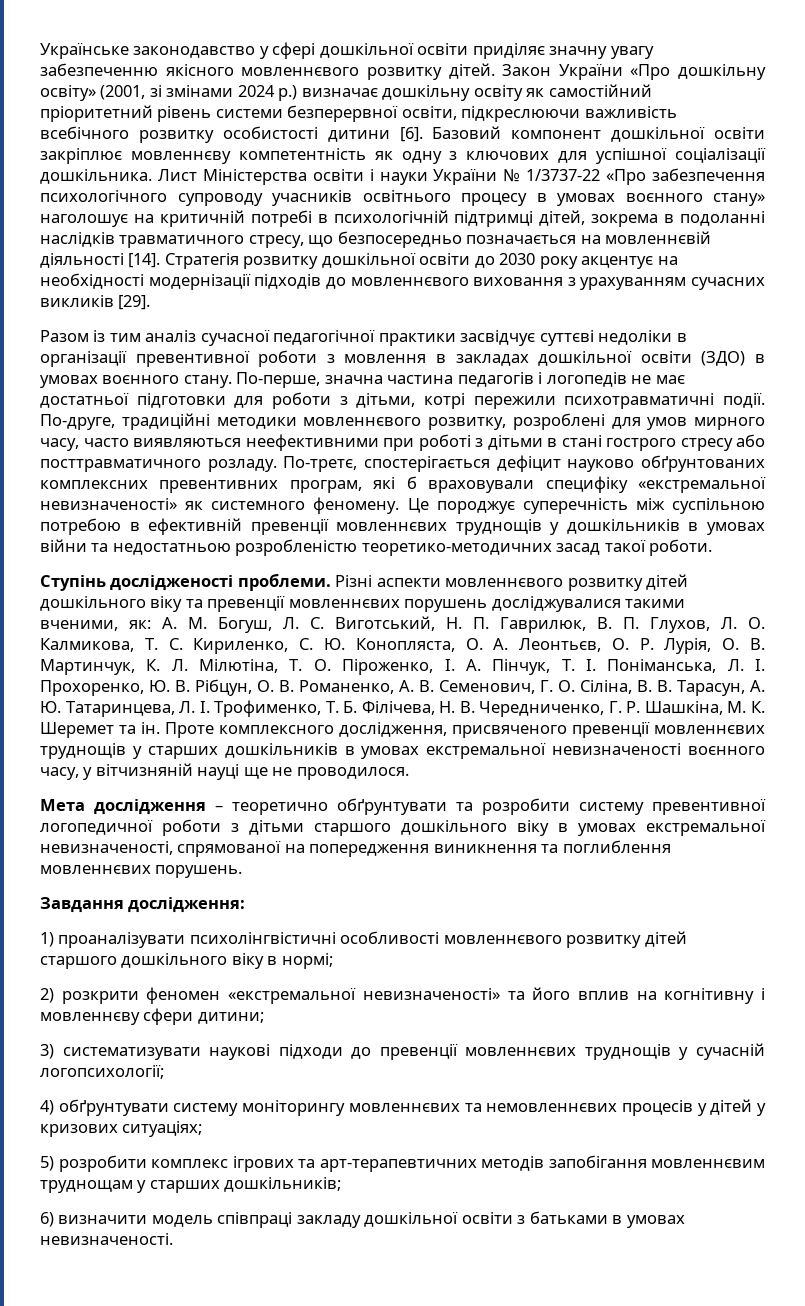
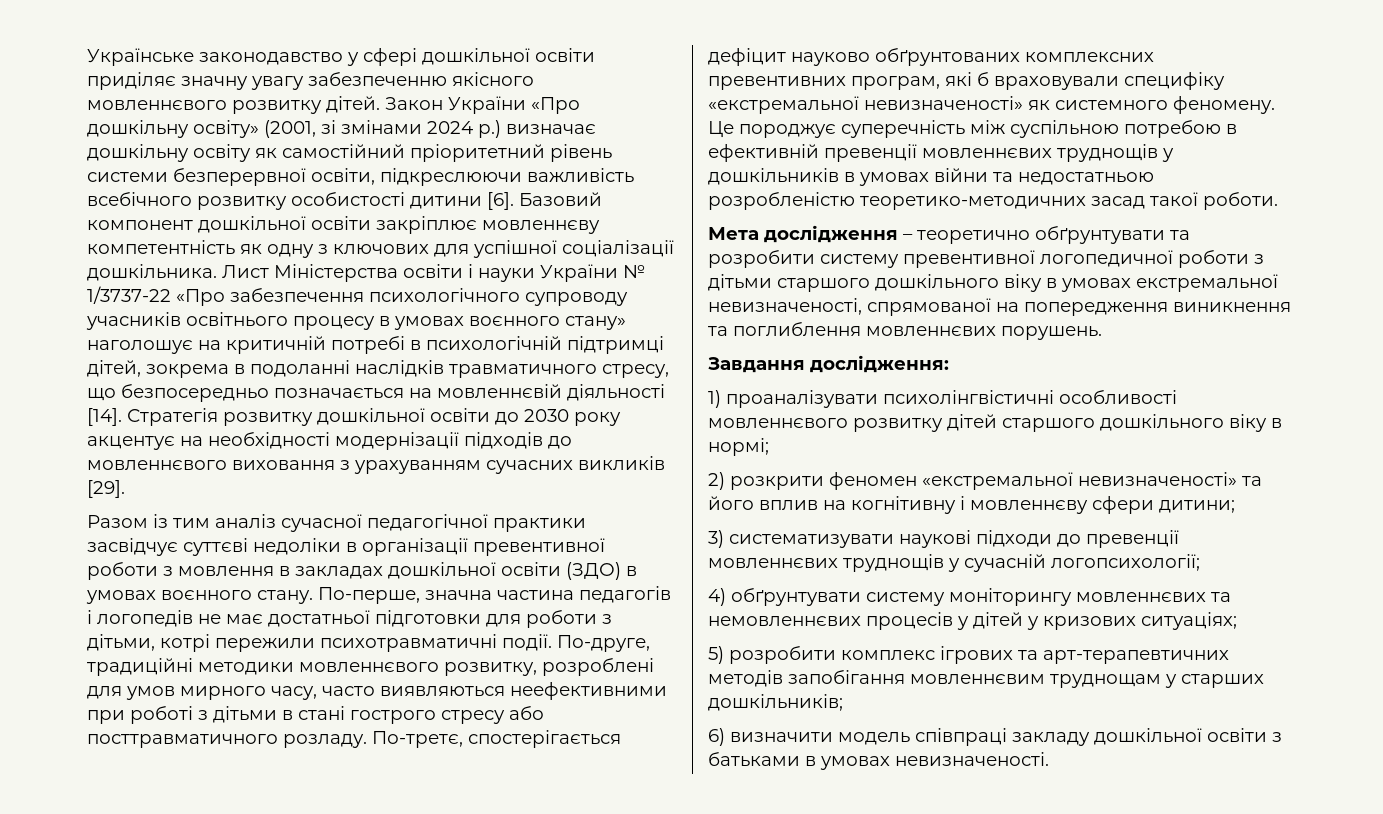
[40,573,689,591] [40,595,686,612] [40,616,765,633] [40,638,766,654] [40,659,765,675] [40,679,765,696] [40,700,765,717] [40,721,765,738] [40,742,765,759] [40,763,409,780] // Ступінь дослідженості проблеми. Різні аспекти мовленнєвого розвитку дітей дошкільного віку та превенції мовленнєвих порушень досліджувалися такими вченими, як: А. М. Богуш, Л. С. Виготський, Н. П. Гаврилюк, В. П. Глухов, Л. О. Калмикова, Т. С. Кириленко, С. Ю. Конопляста, О. А. Леонтьєв, О. Р. Лурія, О. В. Мартинчук, К. Л. Мілютіна, Т. О. Піроженко, І. А. Пінчук, Т. І. Поніманська, Л. І. Прохоренко, Ю. В. Рібцун, О. В. Романенко, А. В. Семенович, Г. О. Сіліна, В. В. Тарасун, А. Ю. Татаринцева, Л. І. Трофименко, Т. Б. Філічева, Н. В. Чередниченко, Г. Р. Шашкіна, М. К. Шеремет та ін. Проте комплексного дослідження, присвяченого превенції мовленнєвих труднощів у старших дошкільників в умовах екстремальної невизначеності воєнного часу, у вітчизняній науці ще не проводилося. -> (1278, 201) none

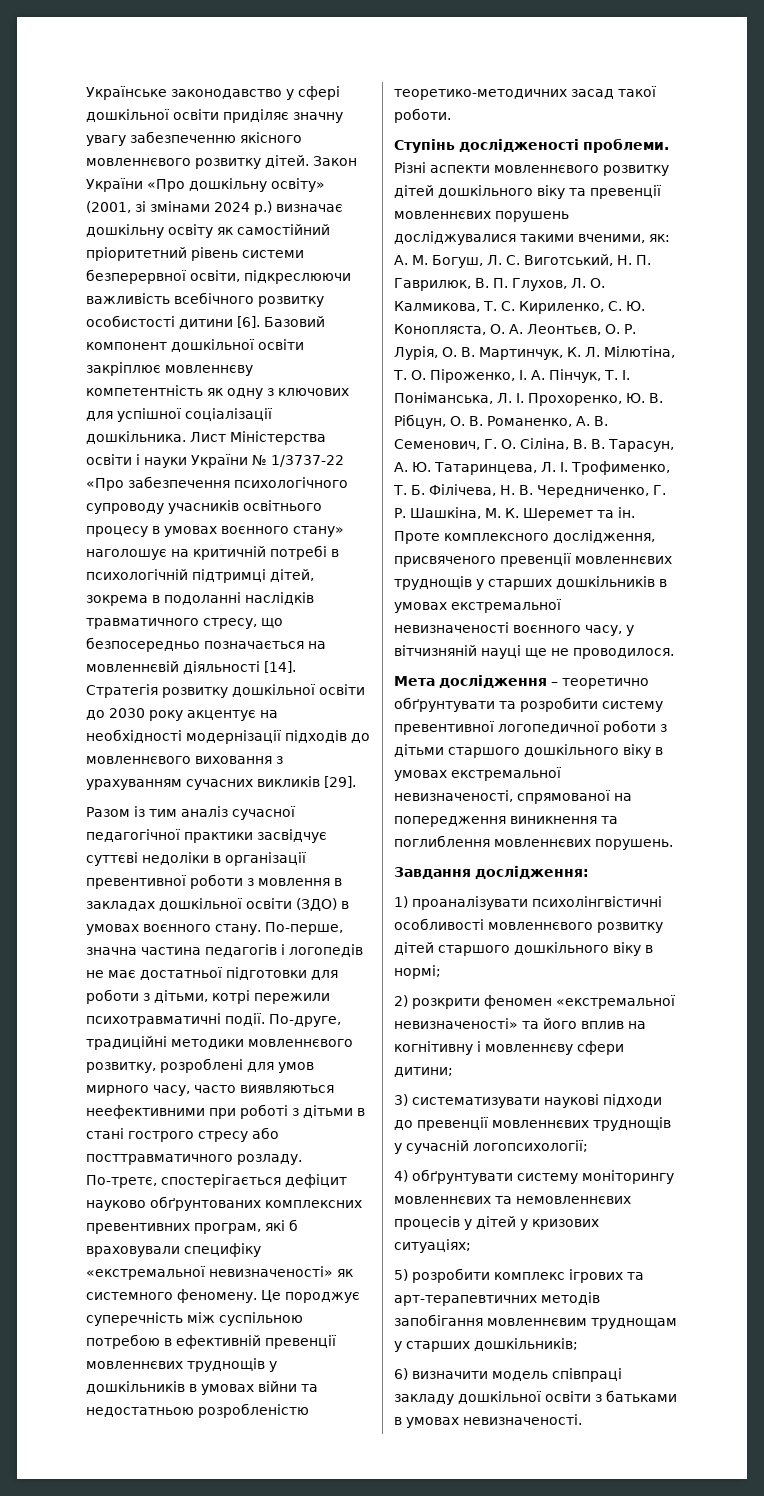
(1278, 201) none -> [394,138,669,153] [394,162,669,176] [394,185,661,199] [394,211,569,222] [394,231,670,245] [394,254,651,268] [394,278,605,291] [394,301,645,314] [394,324,636,335] [394,346,675,360] [393,369,630,383] [394,392,663,406] [394,414,608,429] [394,438,674,452] [394,461,670,475] [393,484,666,498] [394,507,635,521] [394,530,655,544] [394,553,672,567] [394,576,667,590] [394,599,561,613] [394,622,634,636] [394,645,674,659] // Ступінь дослідженості проблеми. Різні аспекти мовленнєвого розвитку дітей дошкільного віку та превенції мовленнєвих порушень досліджувалися такими вченими, як: А. М. Богуш, Л. С. Виготський, Н. П. Гаврилюк, В. П. Глухов, Л. О. Калмикова, Т. С. Кириленко, С. Ю. Конопляста, О. А. Леонтьєв, О. Р. Лурія, О. В. Мартинчук, К. Л. Мілютіна, Т. О. Піроженко, І. А. Пінчук, Т. І. Поніманська, Л. І. Прохоренко, Ю. В. Рібцун, О. В. Романенко, А. В. Семенович, Г. О. Сіліна, В. В. Тарасун, А. Ю. Татаринцева, Л. І. Трофименко, Т. Б. Філічева, Н. В. Чередниченко, Г. Р. Шашкіна, М. К. Шеремет та ін. Проте комплексного дослідження, присвяченого превенції мовленнєвих труднощів у старших дошкільників в умовах екстремальної невизначеності воєнного часу, у вітчизняній науці ще не проводилося.

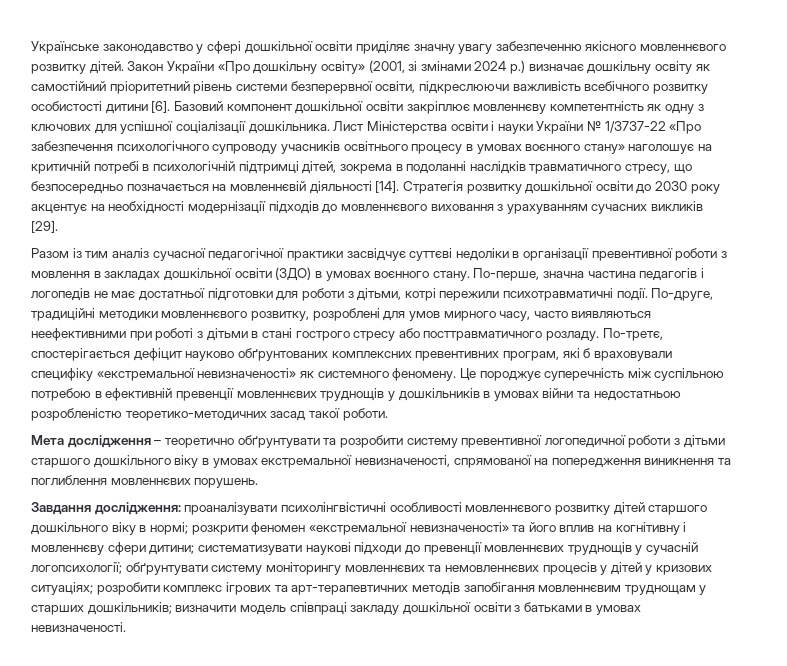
[394,138,669,153] [394,162,669,176] [394,185,661,199] [394,211,569,222] [394,231,670,245] [394,254,651,268] [394,278,605,291] [394,301,645,314] [394,324,636,335] [394,346,675,360] [393,369,630,383] [394,392,663,406] [394,414,608,429] [394,438,674,452] [394,461,670,475] [393,484,666,498] [394,507,635,521] [394,530,655,544] [394,553,672,567] [394,576,667,590] [394,599,561,613] [394,622,634,636] [394,645,674,659] // Ступінь дослідженості проблеми. Різні аспекти мовленнєвого розвитку дітей дошкільного віку та превенції мовленнєвих порушень досліджувалися такими вченими, як: А. М. Богуш, Л. С. Виготський, Н. П. Гаврилюк, В. П. Глухов, Л. О. Калмикова, Т. С. Кириленко, С. Ю. Конопляста, О. А. Леонтьєв, О. Р. Лурія, О. В. Мартинчук, К. Л. Мілютіна, Т. О. Піроженко, І. А. Пінчук, Т. І. Поніманська, Л. І. Прохоренко, Ю. В. Рібцун, О. В. Романенко, А. В. Семенович, Г. О. Сіліна, В. В. Тарасун, А. Ю. Татаринцева, Л. І. Трофименко, Т. Б. Філічева, Н. В. Чередниченко, Г. Р. Шашкіна, М. К. Шеремет та ін. Проте комплексного дослідження, присвяченого превенції мовленнєвих труднощів у старших дошкільників в умовах екстремальної невизначеності воєнного часу, у вітчизняній науці ще не проводилося. -> (388, 414) none
[394,896,408,908] // 1) -> (181, 508) none
[394,995,408,1007] // 2) -> (188, 528) none
[394,1094,408,1106] // 3) -> (195, 550) none
[394,1170,408,1182] // 4) -> (122, 568) none
[394,1269,408,1281] // 5) -> (93, 588) none
[394,1368,408,1380] // 6) -> (172, 608) none

